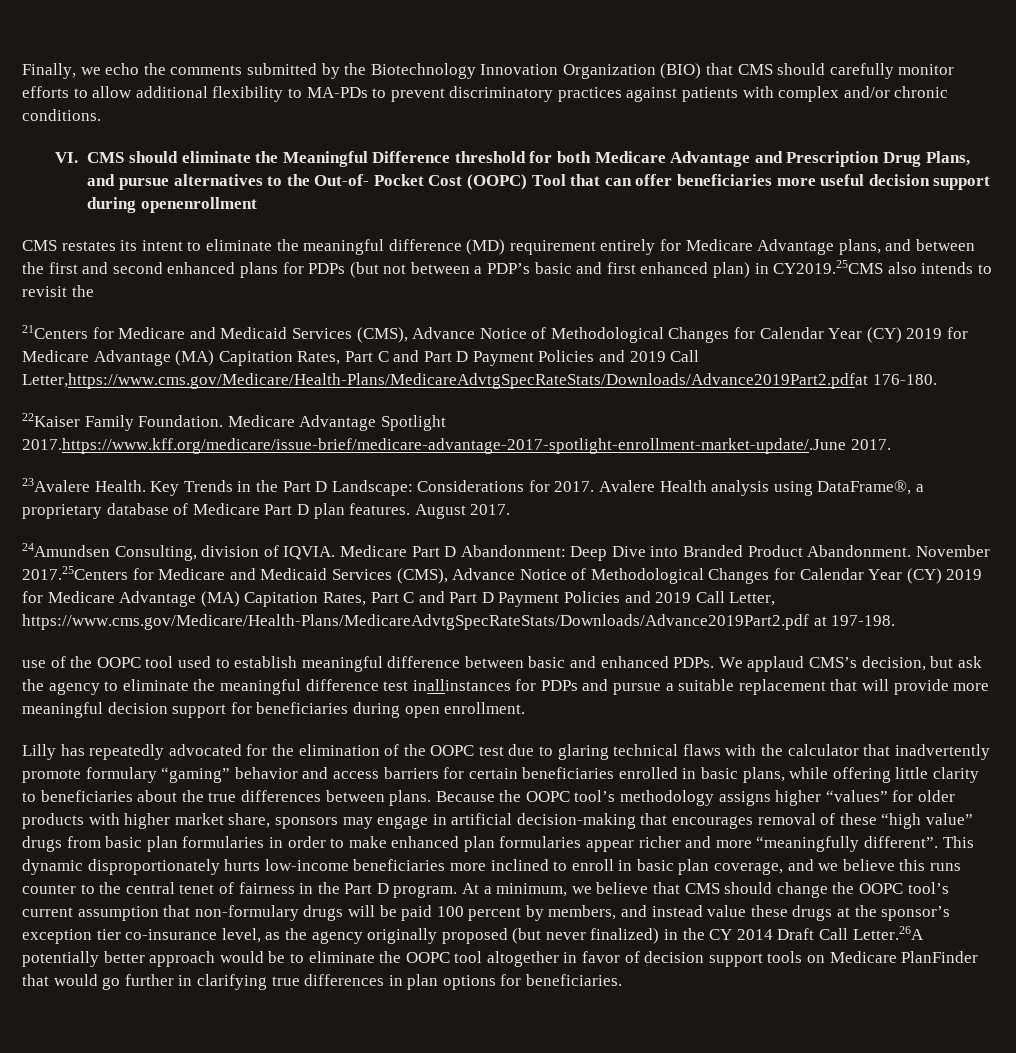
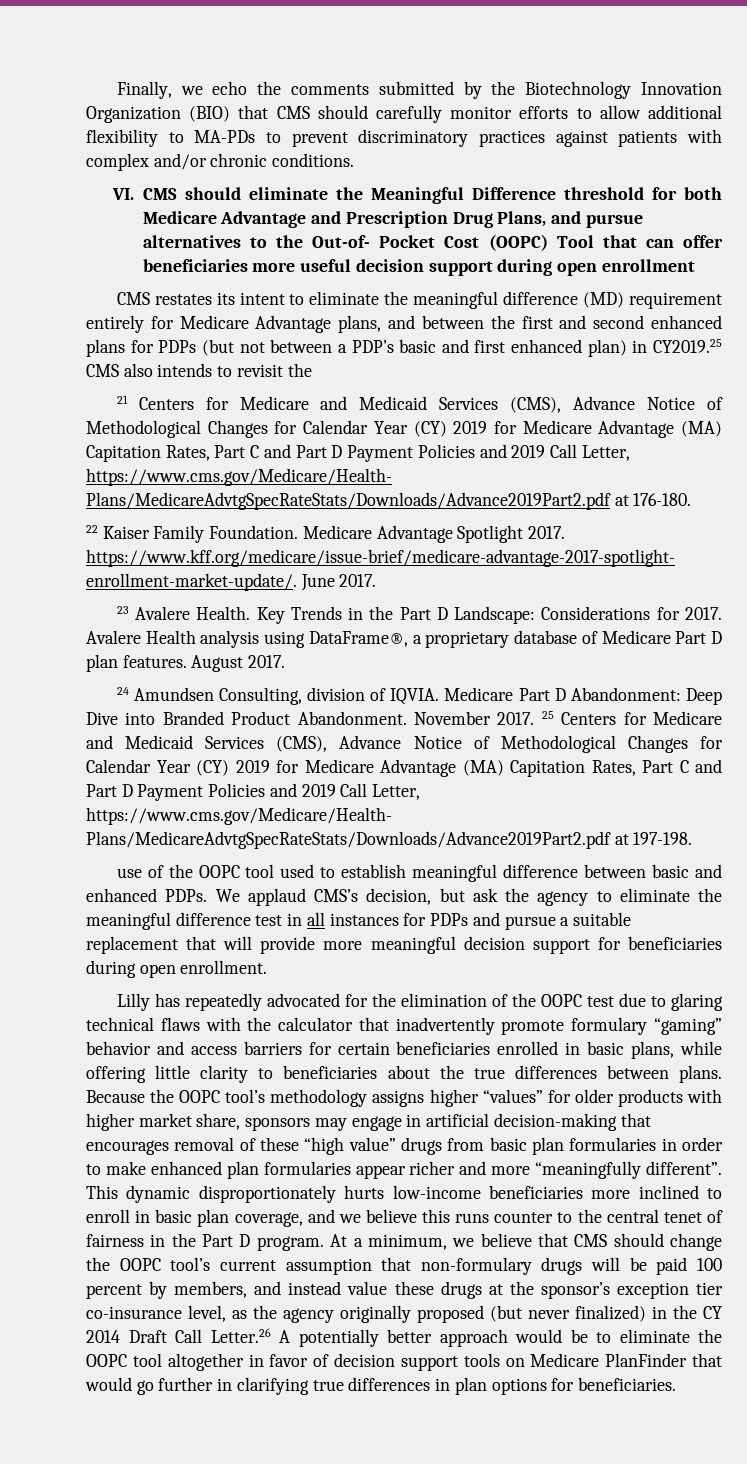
[140,197,257,213] openenrollment -> [557,259,695,276] open enrollment
[773,260,884,274] CY2019.25CMS -> [653,339,722,353] [86,364,119,377] CY2019.25 CMS
[22,325,969,343] [22,350,700,366] [22,373,937,389] [22,413,446,431] [22,438,891,454] [22,478,925,496] [22,503,511,519] [22,543,990,561] [22,566,128,580] 21Centers for Medicare and Medicaid Services (CMS), Advance Notice of Methodological Changes for Calendar Year (CY) 2019 for Medicare Advantage (MA) Capitation Rates, Part C and Part D Payment Policies and 2019 Call Letter,https://www.cms.gov/Medicare/Health-Plans/MedicareAdvtgSpecRateStats/Downloads/Advance2019Part2.pdfat 176-180. // 22Kaiser Family Foundation. Medicare Advantage Spotlight 2017.https://www.kff.org/medicare/issue-brief/medicare-advantage-2017-spotlight-enrollment-market-update/.June 2017. // 23Avalere Health. Key Trends in the Part D Landscape: Considerations for 2017. Avalere Health analysis using DataFrame®, a proprietary database of Medicare Part D plan features. August 2017. // 24Amundsen Consulting, division of IQVIA. Medicare Part D Abandonment: Deep Dive into Branded Product Abandonment. November 2017.25Centers -> [116,395,194,410] 21 Centers
[22,614,809,630] https://www.cms.gov/Medicare/Health-Plans/MedicareAdvtgSpecRateStats/Downloads/Advance2019Part2.pdf -> [86,468,392,486] [86,492,692,510] [86,525,566,543] [86,549,675,567] [86,573,377,591] [116,606,722,624] [86,630,723,648] [86,654,286,672] [116,687,722,705] [86,711,722,725] [86,735,723,753] [86,759,722,777] [86,783,421,801] [86,807,392,825] [86,831,611,849] https://www.cms.gov/Medicare/Health- Plans/MedicareAdvtgSpecRateStats/Downloads/Advance2019Part2.pdf at 176-180. // 22 Kaiser Family Foundation. Medicare Advantage Spotlight 2017. https://www.kff.org/medicare/issue-brief/medicare-advantage-2017-spotlight- enrollment-market-update/. June 2017. // 23 Avalere Health. Key Trends in the Part D Landscape: Considerations for 2017. Avalere Health analysis using DataFrame®, a proprietary database of Medicare Part D plan features. August 2017. // 24 Amundsen Consulting, division of IQVIA. Medicare Part D Abandonment: Deep Dive into Branded Product Abandonment. November 2017. 25 Centers for Medicare and Medicaid Services (CMS), Advance Notice of Methodological Changes for Calendar Year (CY) 2019 for Medicare Advantage (MA) Capitation Rates, Part C and Part D Payment Policies and 2019 Call Letter, https://www.cms.gov/Medicare/Health- Plans/MedicareAdvtgSpecRateStats/Downloads/Advance2019Part2.pdf
[412,679,511,691] inallinstances -> [287,912,399,926] in all instances
[852,926,924,940] Letter.26A -> [210,1328,290,1343] Letter.26 A

